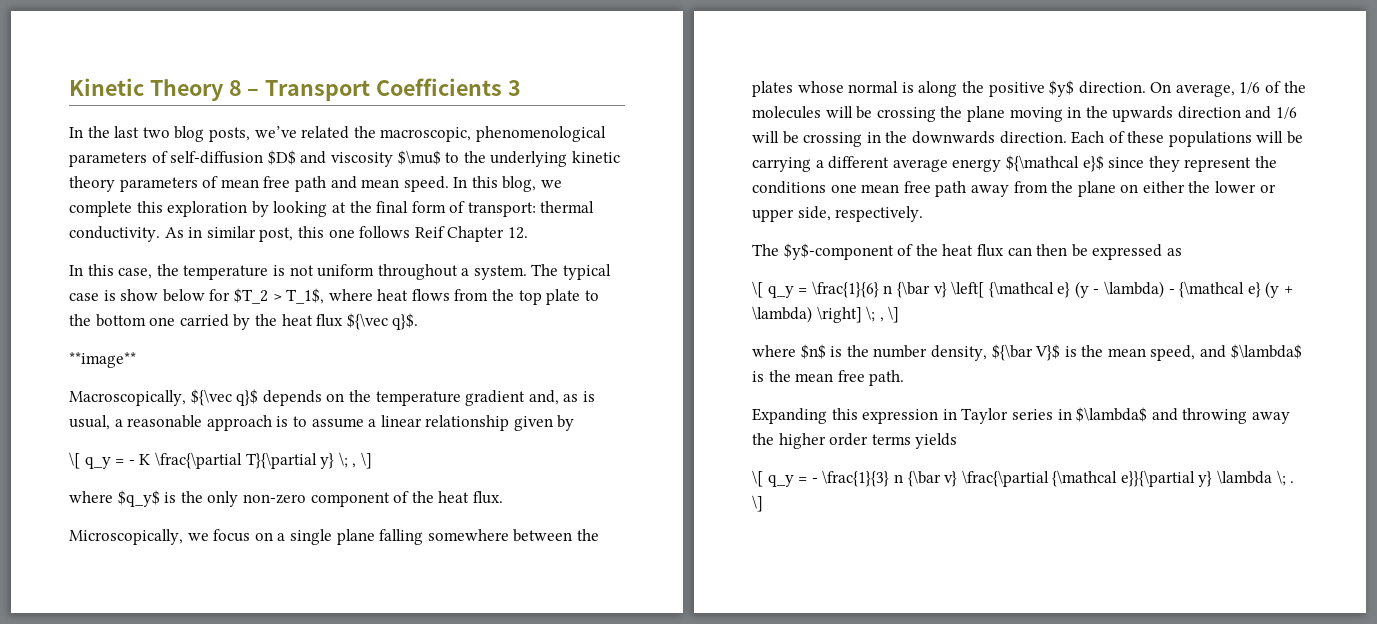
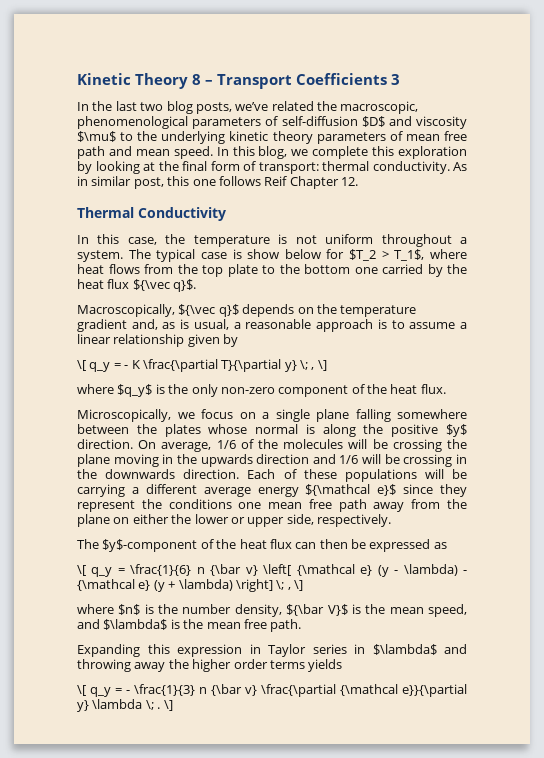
(528, 233) none -> [77,207,226,221] // Thermal Conductivity
[69,352,136,368] // **image** -> (197, 285) none

